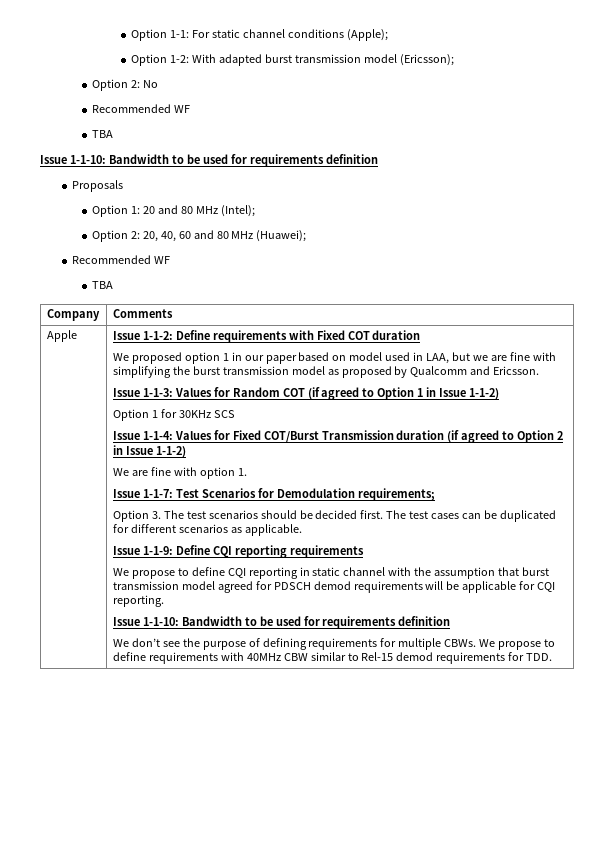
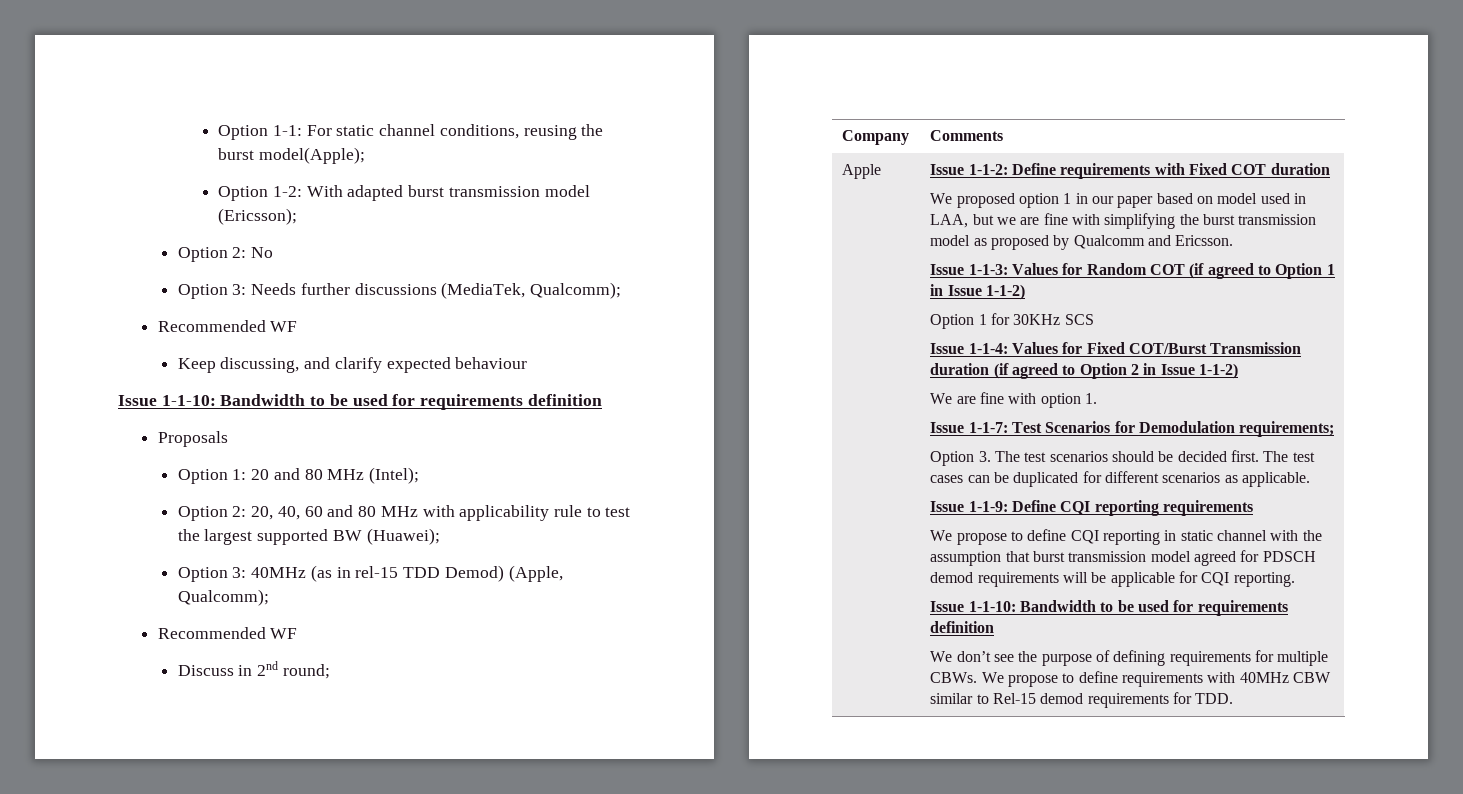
[288,29,389,41] conditions (Apple); -> [439,124,604,140] [218,147,365,164] conditions, reusing the burst model(Apple);
[91,104,190,113] [91,130,113,138] Recommended WF // TBA -> [177,282,622,299] [157,320,298,332] [177,357,528,373] Option 3: Needs further discussions (MediaTek, Qualcomm); // Recommended WF // Keep discussing, and clarify expected behaviour
[256,230,307,242] [71,255,170,264] [91,281,113,289] (Huawei); // Recommended WF // TBA -> [422,505,631,521] [177,528,440,545] [177,565,563,582] [177,589,269,606] [157,627,298,639] [177,661,330,679] with applicability rule to test the largest supported BW (Huawei); // Option 3: 40MHz (as in rel-15 TDD Demod) (Apple, Qualcomm); // Recommended WF // Discuss in 2nd round;

